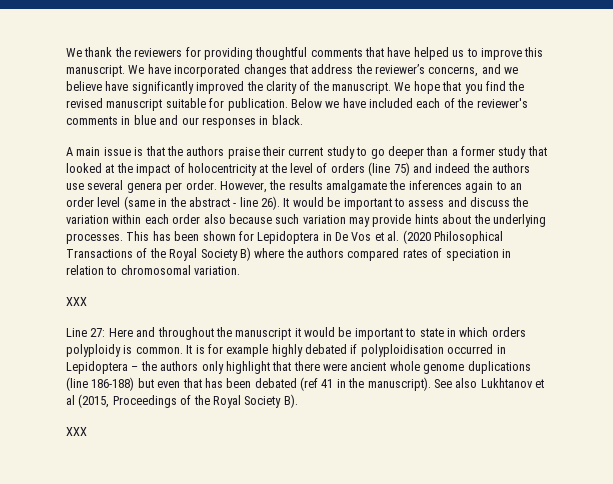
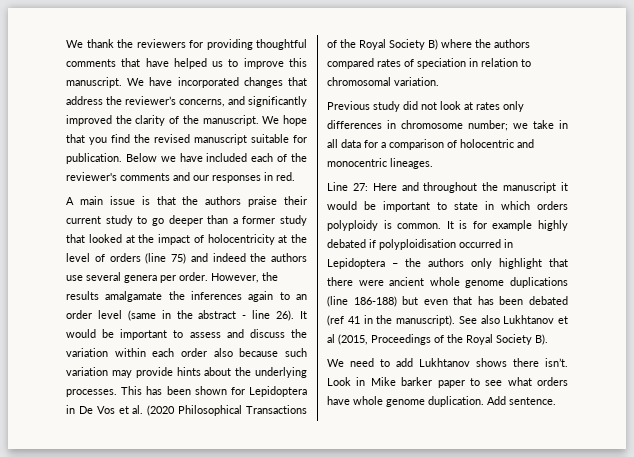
[504,67,519,74] [66,81,129,91] we believe have -> (245, 100) none
[121,115,156,125] in blue -> (170, 177) none
[271,115,303,125] black. -> [276,172,295,181] red.
[66,297,87,306] XXX -> [327,101,524,112] [327,120,568,131] [327,139,534,150] [327,158,433,169] Previous study did not look at rates only differences in chromosome number; we take in all data for a comparison of holocentric and monocentric lineages.
[66,427,87,436] XXX -> [327,358,568,367] [327,377,568,388] [327,396,556,407] We need to add Lukhtanov shows there isn’t. Look in Mike barker paper to see what orders have whole genome duplication. Add sentence.

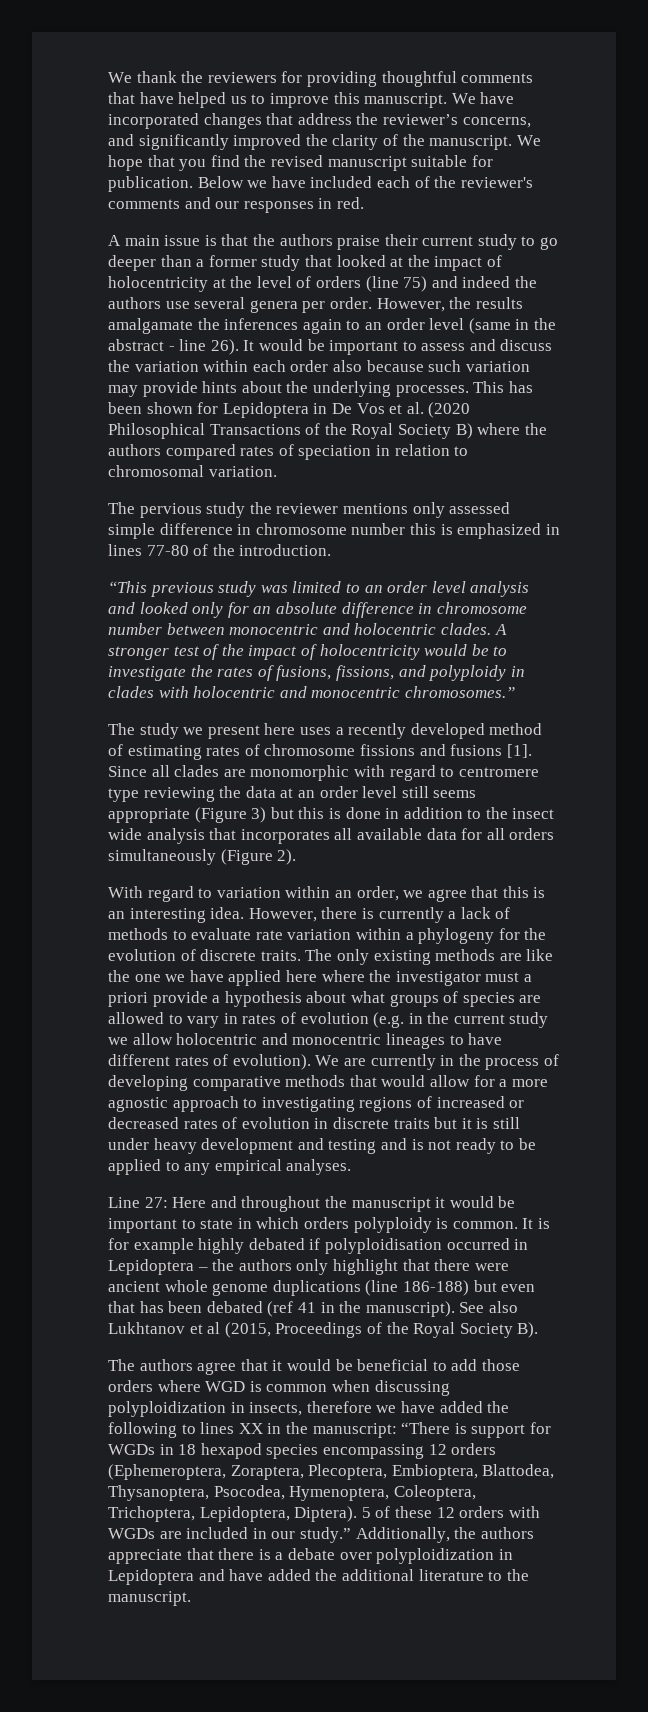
[327,101,524,112] [327,120,568,131] [327,139,534,150] [327,158,433,169] Previous study did not look at rates only differences in chromosome number; we take in all data for a comparison of holocentric and monocentric lineages. -> [108,502,511,518] [108,523,560,539] [108,544,332,556] [108,581,530,597] [108,602,527,618] [108,623,507,635] [108,644,508,660] [108,665,525,681] [108,686,515,698] [108,723,543,739] [108,744,532,760] [108,765,539,781] [108,786,477,802] [108,807,555,823] [108,828,555,844] [108,849,297,865] [108,886,546,902] [108,907,511,923] [108,928,547,944] [108,949,554,965] [108,970,532,986] [108,991,542,1007] [108,1012,549,1028] [108,1033,503,1049] [108,1054,559,1070] [108,1075,548,1091] [108,1096,525,1112] [108,1117,520,1129] [108,1138,536,1154] [108,1159,352,1175] The pervious study the reviewer mentions only assessed simple difference in chromosome number this is emphasized in lines 77-80 of the introduction. // “This previous study was limited to an order level analysis and looked only for an absolute difference in chromosome number between monocentric and holocentric clades. A stronger test of the impact of holocentricity would be to investigate the rates of fusions, fissions, and polyploidy in clades with holocentric and monocentric chromosomes.” // The study we present here uses a recently developed method of estimating rates of chromosome fissions and fusions [1]. Since all clades are monomorphic with regard to centromere type reviewing the data at an order level still seems appropriate (Figure 3) but this is done in addition to the insect wide analysis that incorporates all available data for all orders simultaneously (Figure 2). // With regard to variation within an order, we agree that this is an interesting idea. However, there is currently a lack of methods to evaluate rate variation within a phylogeny for the evolution of discrete traits. The only existing methods are like the one we have applied here where the investigator must a priori provide a hypothesis about what groups of species are allowed to vary in rates of evolution (e.g. in the current study we allow holocentric and monocentric lineages to have different rates of evolution). We are currently in the process of developing comparative methods that would allow for a more agnostic approach to investigating regions of increased or decreased rates of evolution in discrete traits but it is still under heavy development and testing and is not ready to be applied to any empirical analyses.
[327,358,568,367] [327,377,568,388] [327,396,556,407] We need to add Lukhtanov shows there isn’t. Look in Mike barker paper to see what orders have whole genome duplication. Add sentence. -> [108,1359,520,1375] [108,1380,450,1396] [108,1401,510,1417] [108,1422,551,1438] [108,1443,497,1459] [108,1464,555,1480] [108,1485,476,1501] [108,1506,540,1522] [108,1527,534,1543] [108,1548,513,1564] [108,1569,529,1585] [108,1591,191,1606] The authors agree that it would be beneficial to add those orders where WGD is common when discussing polyploidization in insects, therefore we have added the following to lines XX in the manuscript: “There is support for WGDs in 18 hexapod species encompassing 12 orders (Ephemeroptera, Zoraptera, Plecoptera, Embioptera, Blattodea, Thysanoptera, Psocodea, Hymenoptera, Coleoptera, Trichoptera, Lepidoptera, Diptera). 5 of these 12 orders with WGDs are included in our study.” Additionally, the authors appreciate that there is a debate over polyploidization in Lepidoptera and have added the additional literature to the manuscript.

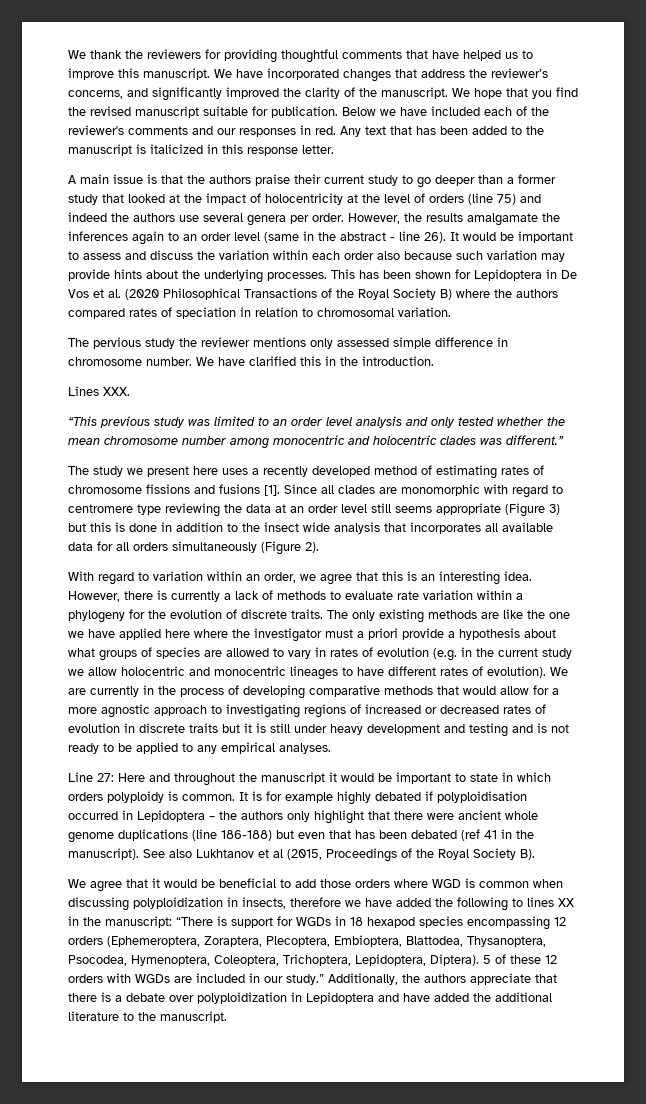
(364, 203) none -> [340,126,544,137] [68,144,334,156] Any text that has been added to the manuscript is italicized in this response letter.
[351,523,560,539] [108,544,209,556] number this is emphasized in lines 77-80 of -> [146,356,336,366] number. We have clarified this in
(332, 550) none -> [68,386,130,396] // Lines XXX.
[139,602,527,618] [108,623,225,635] looked only for an absolute difference in chromosome number between -> [431,417,565,428] [68,436,269,449] only tested whether the mean chromosome number among
[440,623,507,635] [108,644,508,660] [108,665,525,681] [108,686,515,698] clades. A stronger test of the impact of holocentricity would be to investigate the rates of fusions, fissions, and polyploidy in clades with holocentric and monocentric chromosomes.” -> [440,435,564,445] clades was different.”
[108,1359,193,1371] The authors -> [68,879,86,888] We

